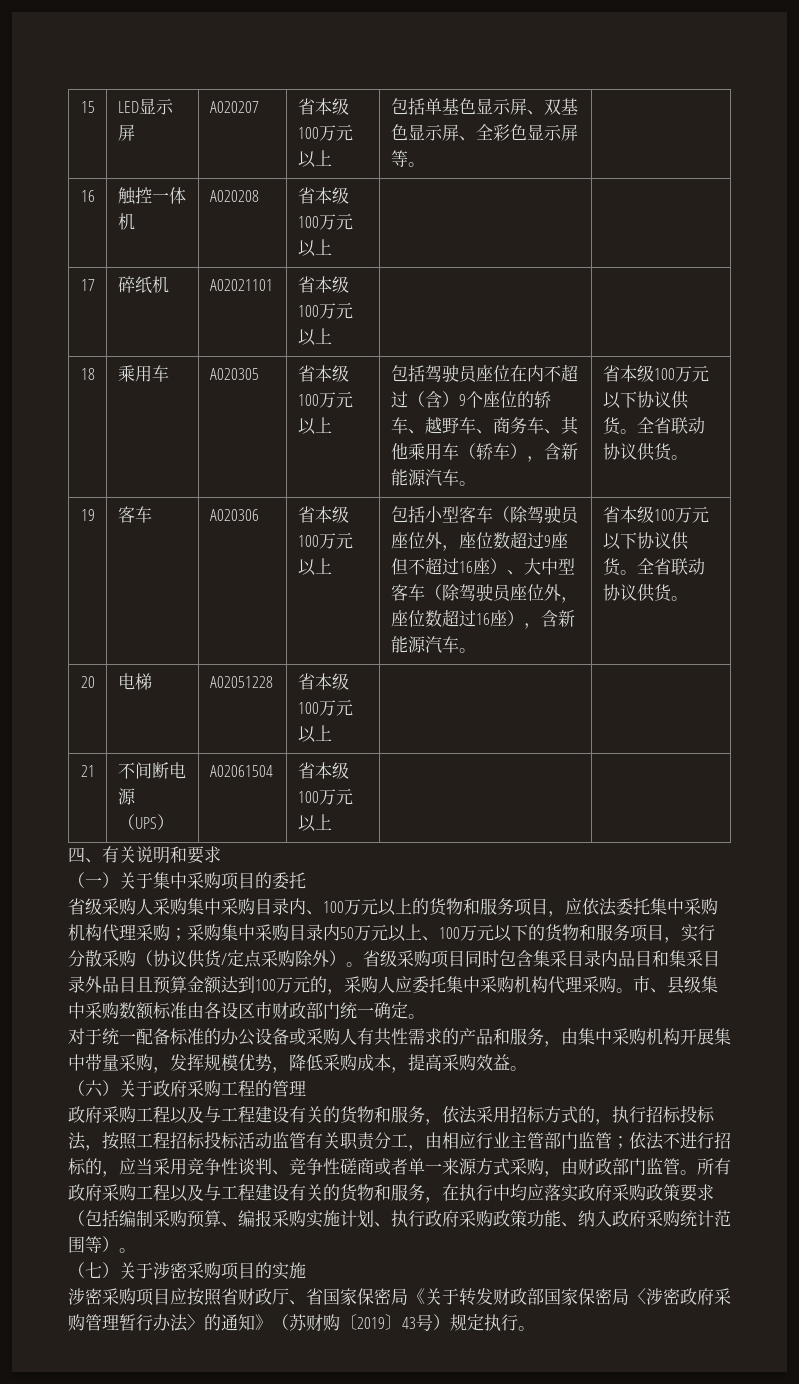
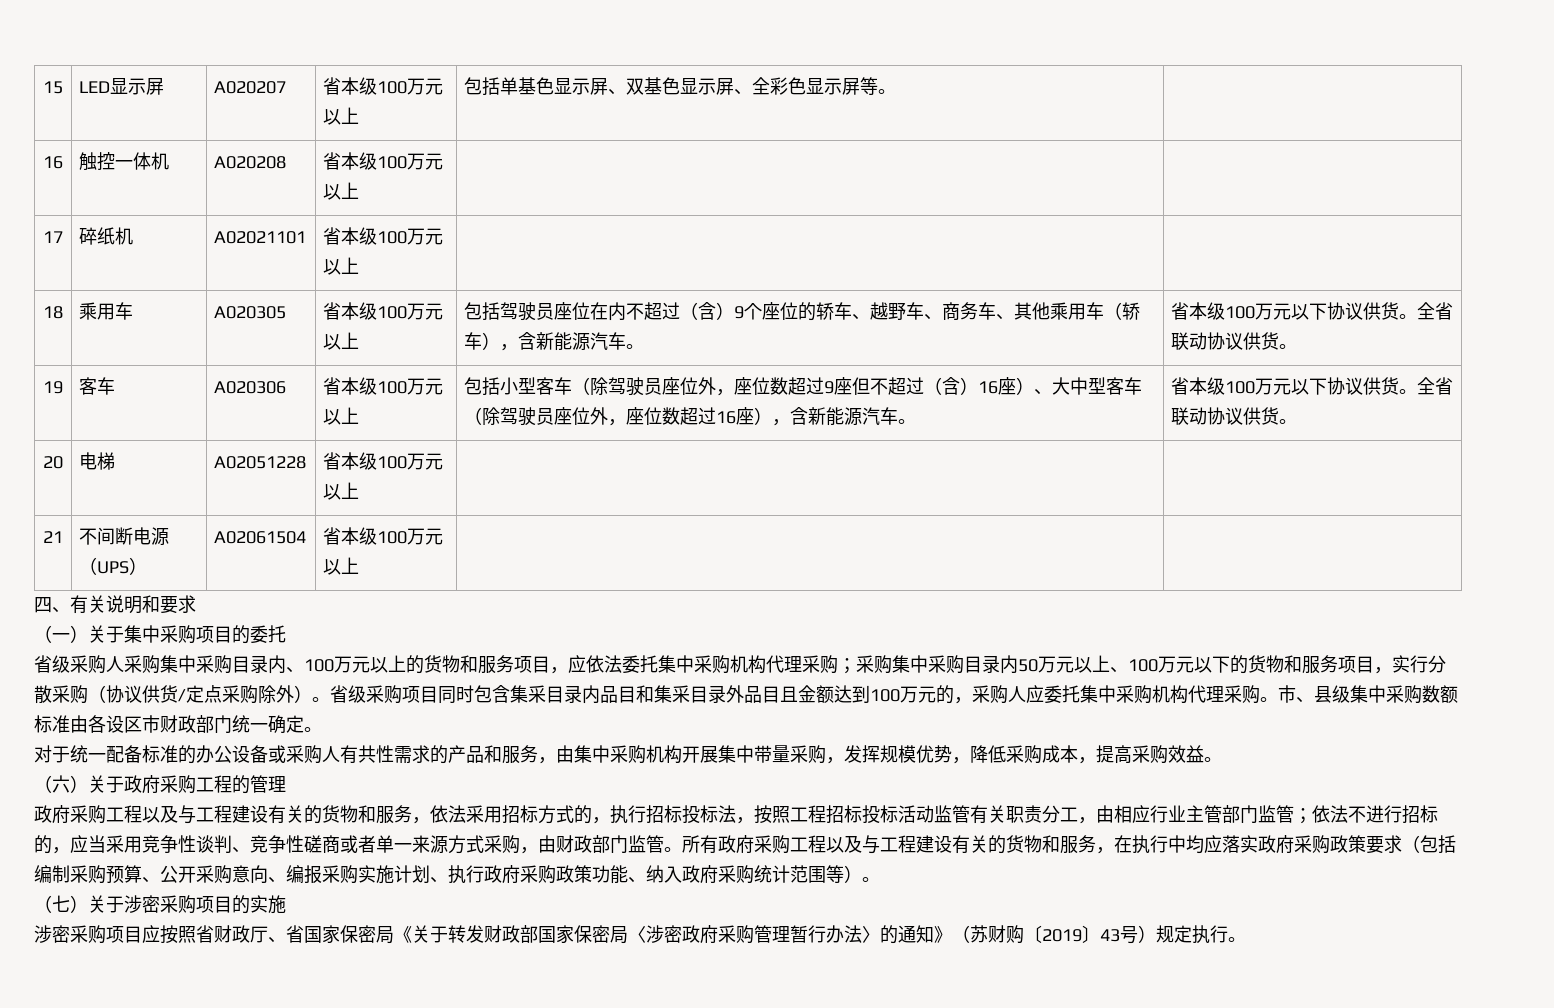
(459, 566) none -> [924,377,979,395] （含）
[153,976,187,994] 预算 -> (798, 694) none
(238, 1224) none -> [160,865,286,884] 公开采购意向、

